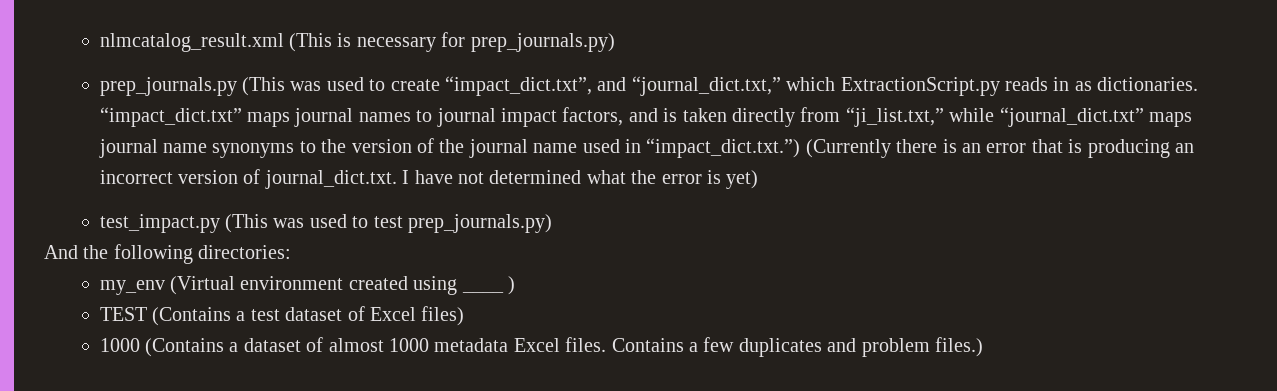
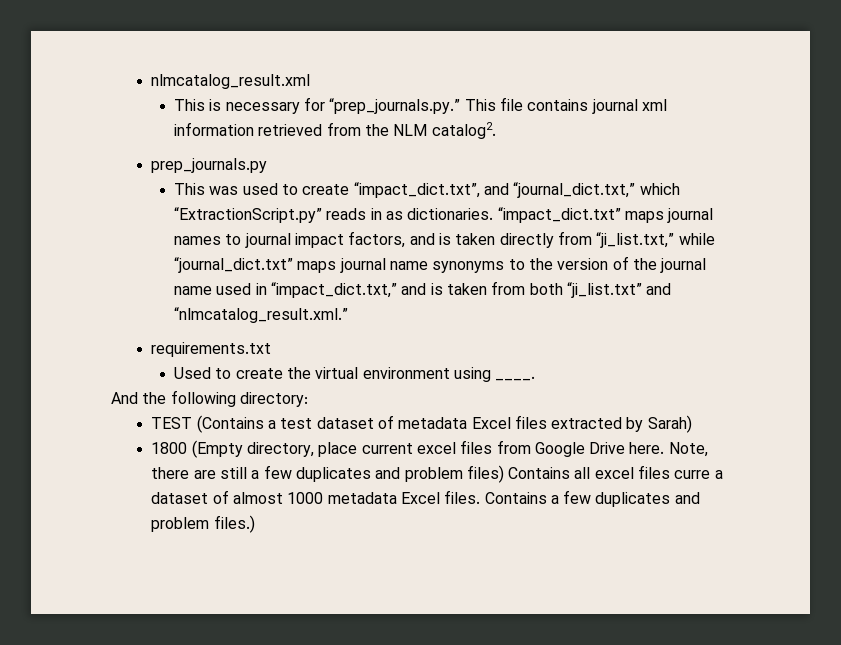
[289,33,333,52] (This -> [173,99,205,111] // This
[470,33,615,52] prep_journals.py) -> [329,97,667,114] [173,122,496,139] “prep_journals.py.” This file contains journal xml information retrieved from the NLM catalog2.
[242,77,286,96] (This -> [173,183,205,195] // This
[840,77,1000,96] ExtractionScript.py -> [173,207,322,223] “ExtractionScript.py”
[646,138,1195,158] [99,169,759,189] [99,214,553,233] [44,244,292,264] [99,276,516,295] “impact_dict.txt.”) (Currently there is an error that is producing an incorrect version of journal_dict.txt. I have not determined what the error is yet) // test_impact.py (This was used to test prep_journals.py) // And the following directories: // my_env (Virtual environment created using ____ ) -> [270,281,672,298] [173,307,348,323] [151,342,272,357] [173,367,536,382] [111,390,308,407] “impact_dict.txt,” and is taken from both “ji_list.txt” and “nlmcatalog_result.xml.” // requirements.txt // Used to create the virtual environment using ____. // And the following directory:
[370,306,465,326] [99,338,225,357] Excel files) // 1000 (Contains -> [398,415,692,433] [151,440,708,458] [151,465,711,483] metadata Excel files extracted by Sarah) // 1800 (Empty directory, place current excel files from Google Drive here. Note, there are still a few duplicates and problem files) Contains all excel files curre

